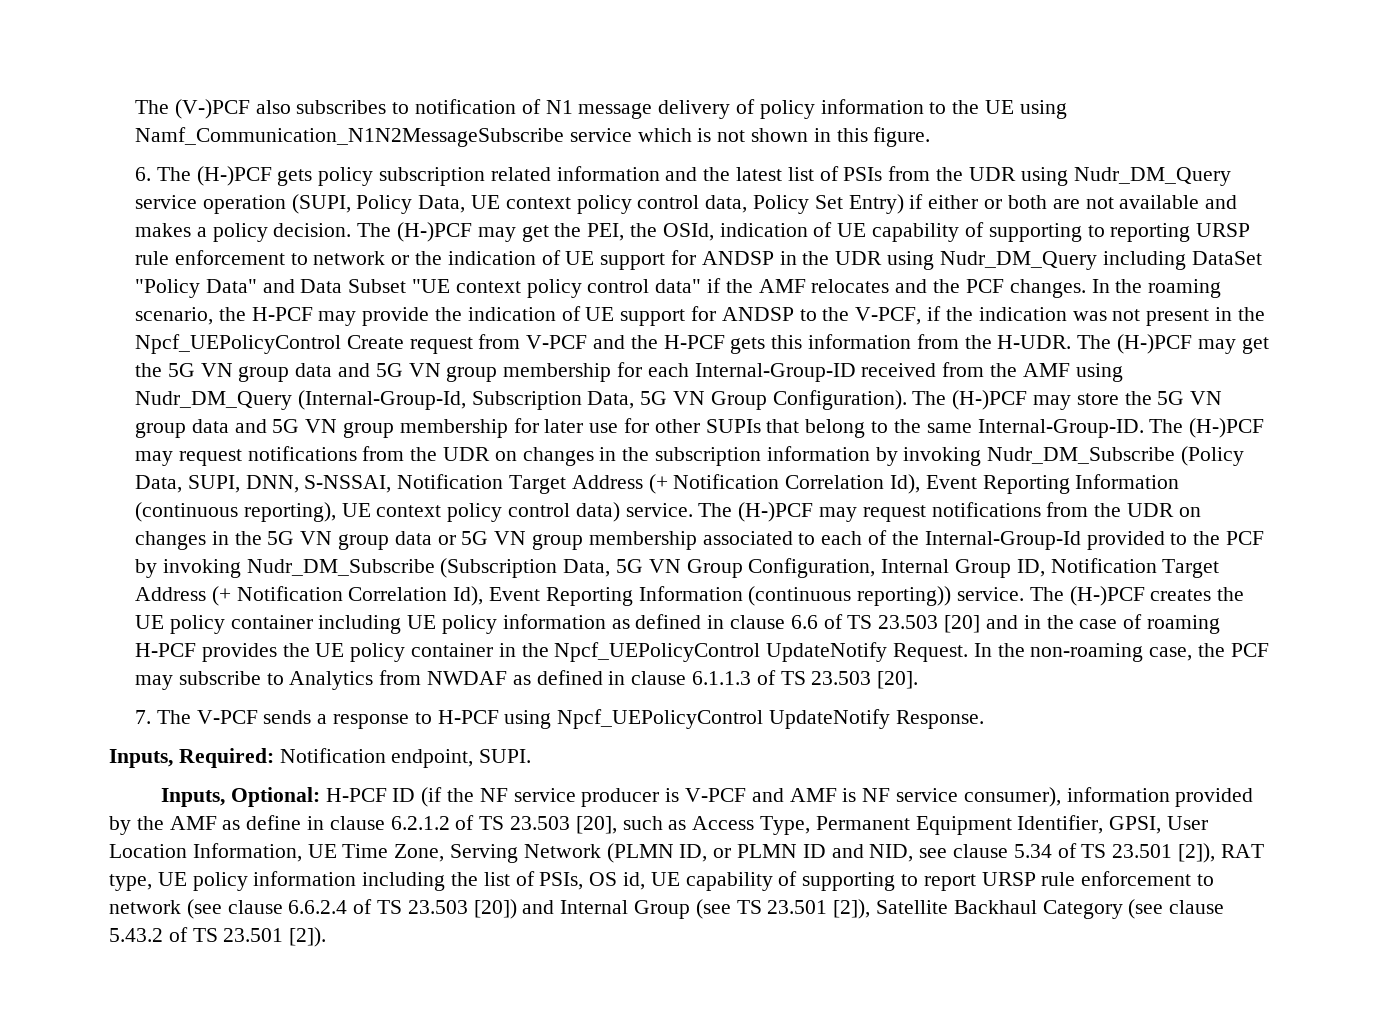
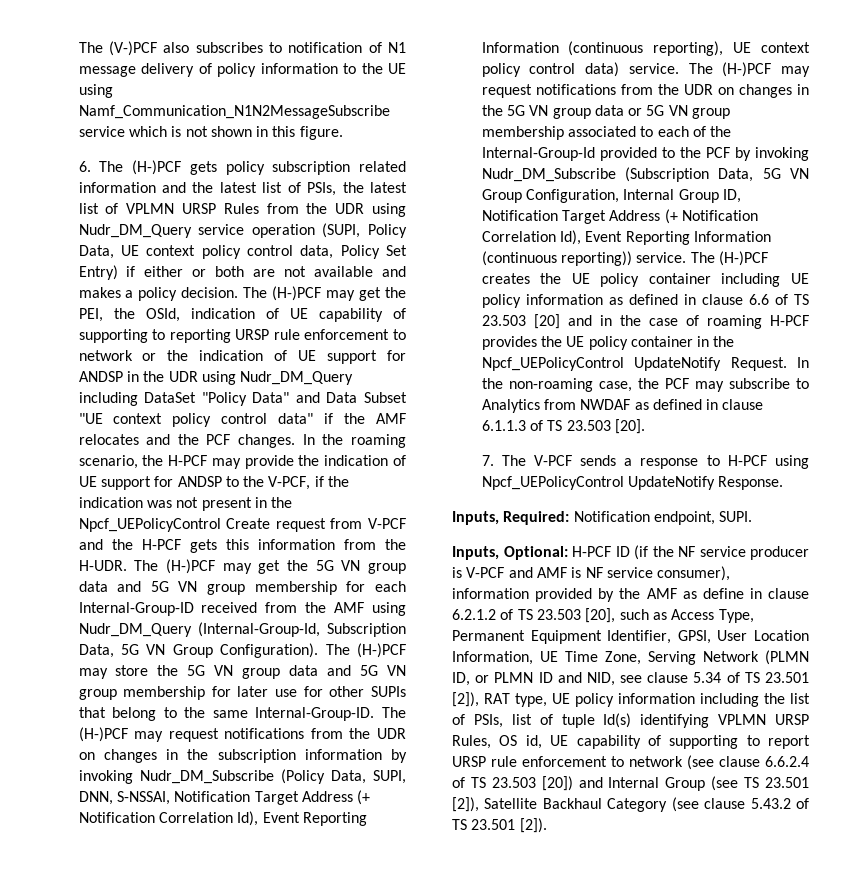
[843,167,883,181] PSIs -> [307,182,407,196] [78,203,259,214] PSIs, the latest list of VPLMN URSP Rules
(584, 881) none -> [511,713,809,728] [452,735,491,749] list of tuple Id(s) identifying VPLMN URSP Rules,

